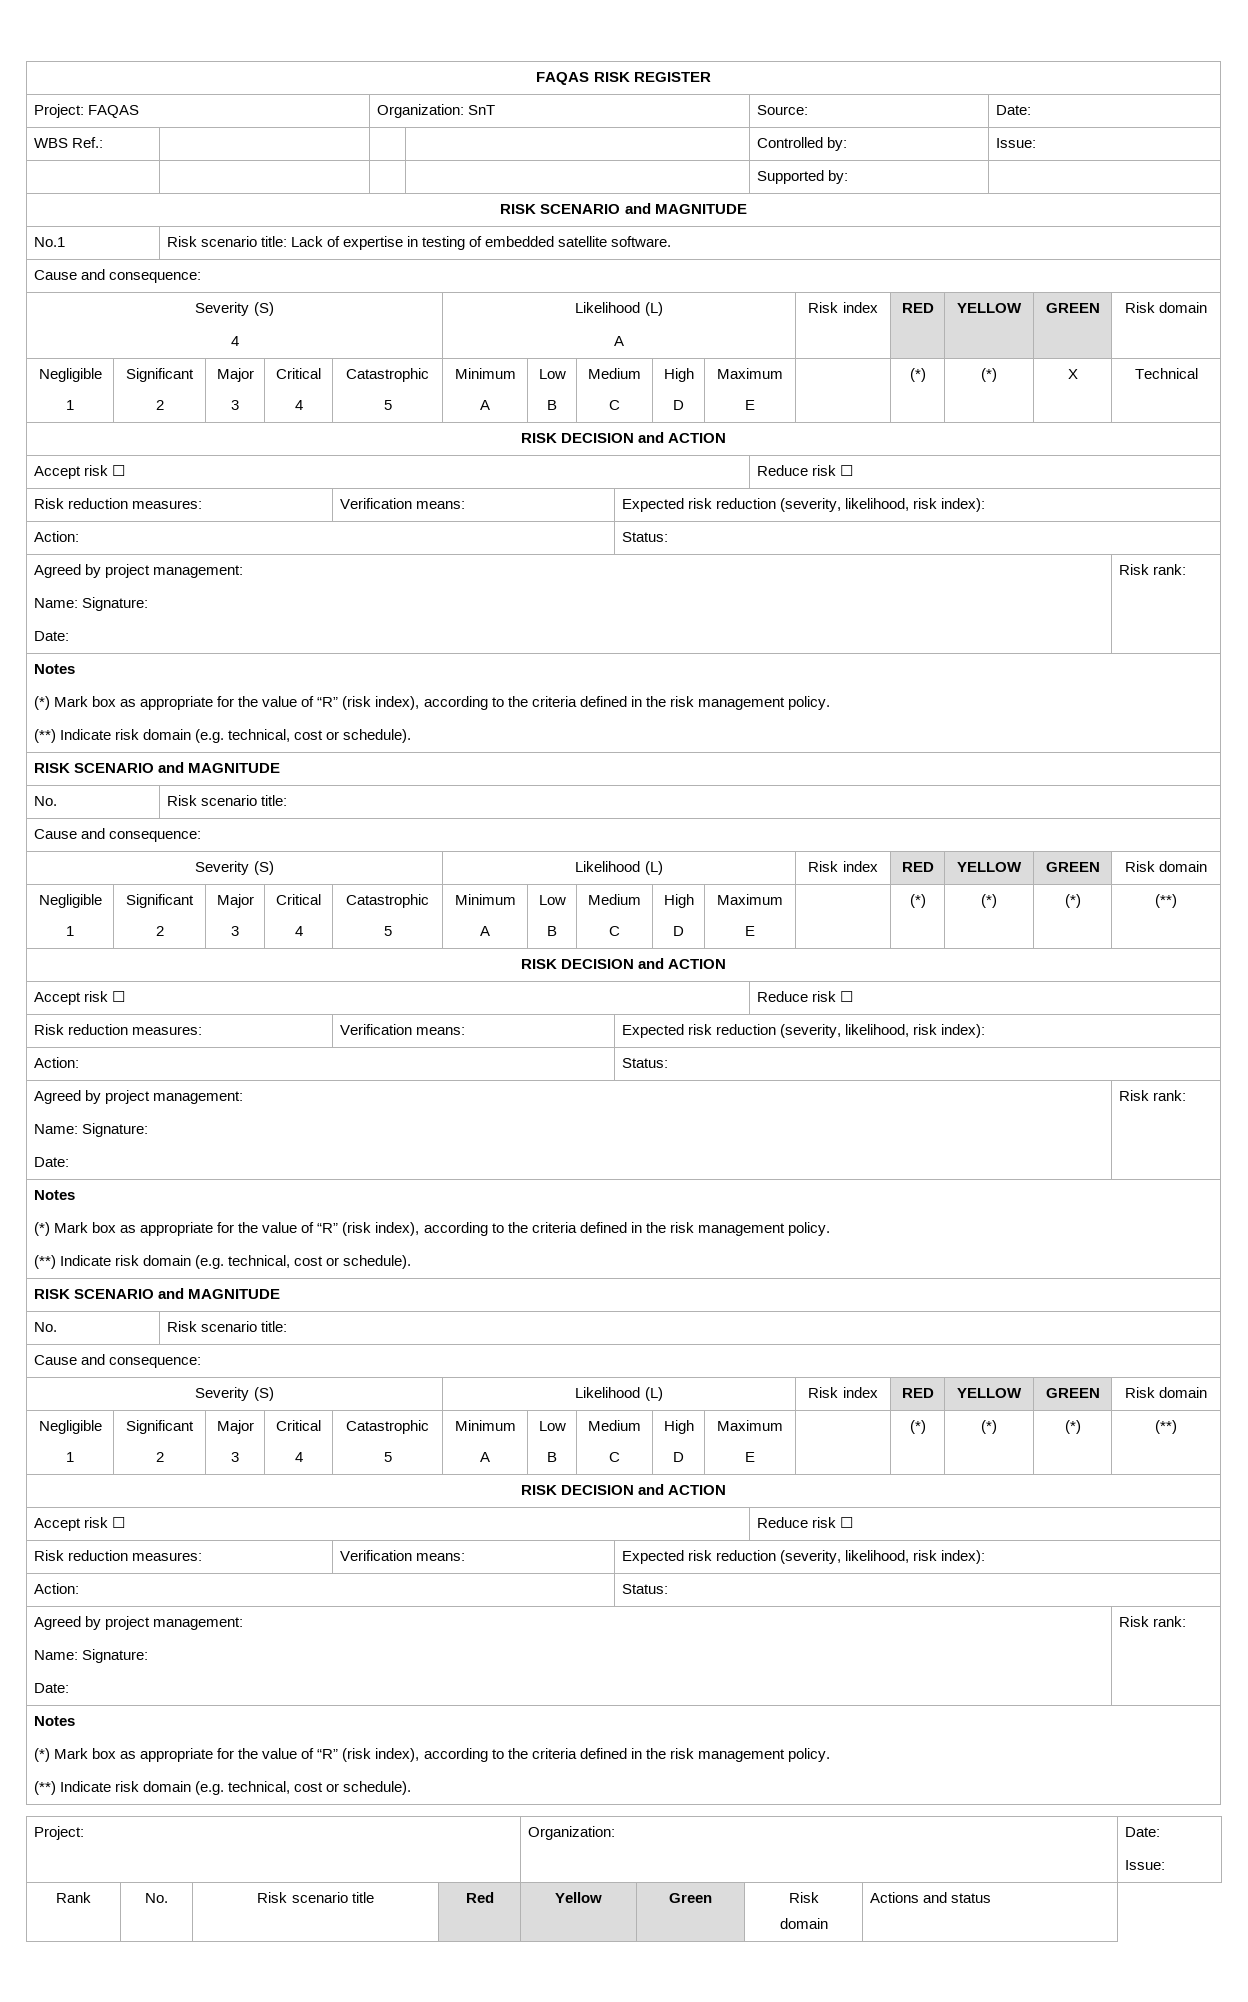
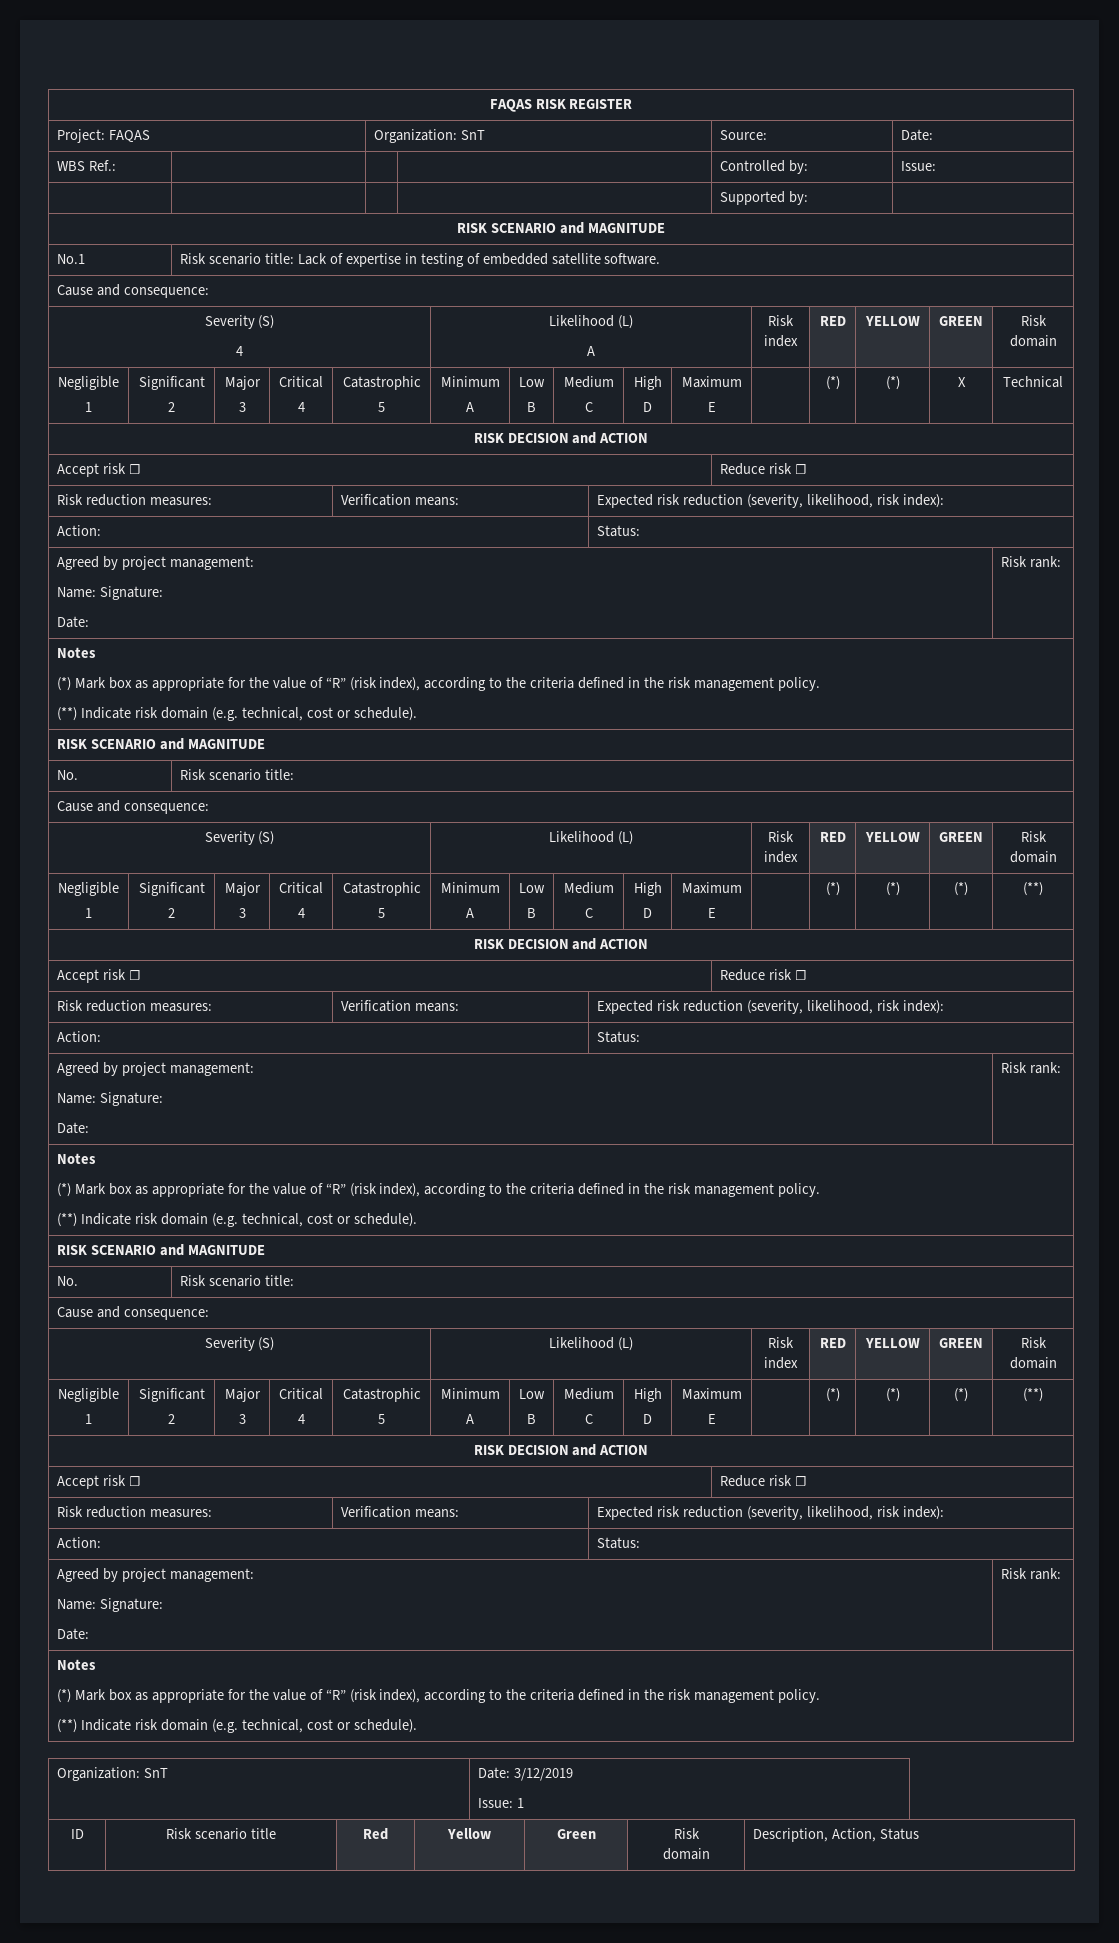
[33,1826,84,1840] [527,1826,615,1840] [1124,1827,1160,1837] [1124,1860,1165,1870] [56,1892,91,1903] [145,1893,168,1903] Project: | Organization: | Date: // Issue: // Rank | No. -> [57,1767,169,1781] [478,1767,574,1781] [478,1798,525,1808] [70,1829,84,1839] Organization: SnT | Date: 3/12/2019 // Issue: 1 // ID
[869,1892,992,1903] Actions and status -> [753,1828,920,1842] Description, Action, Status

